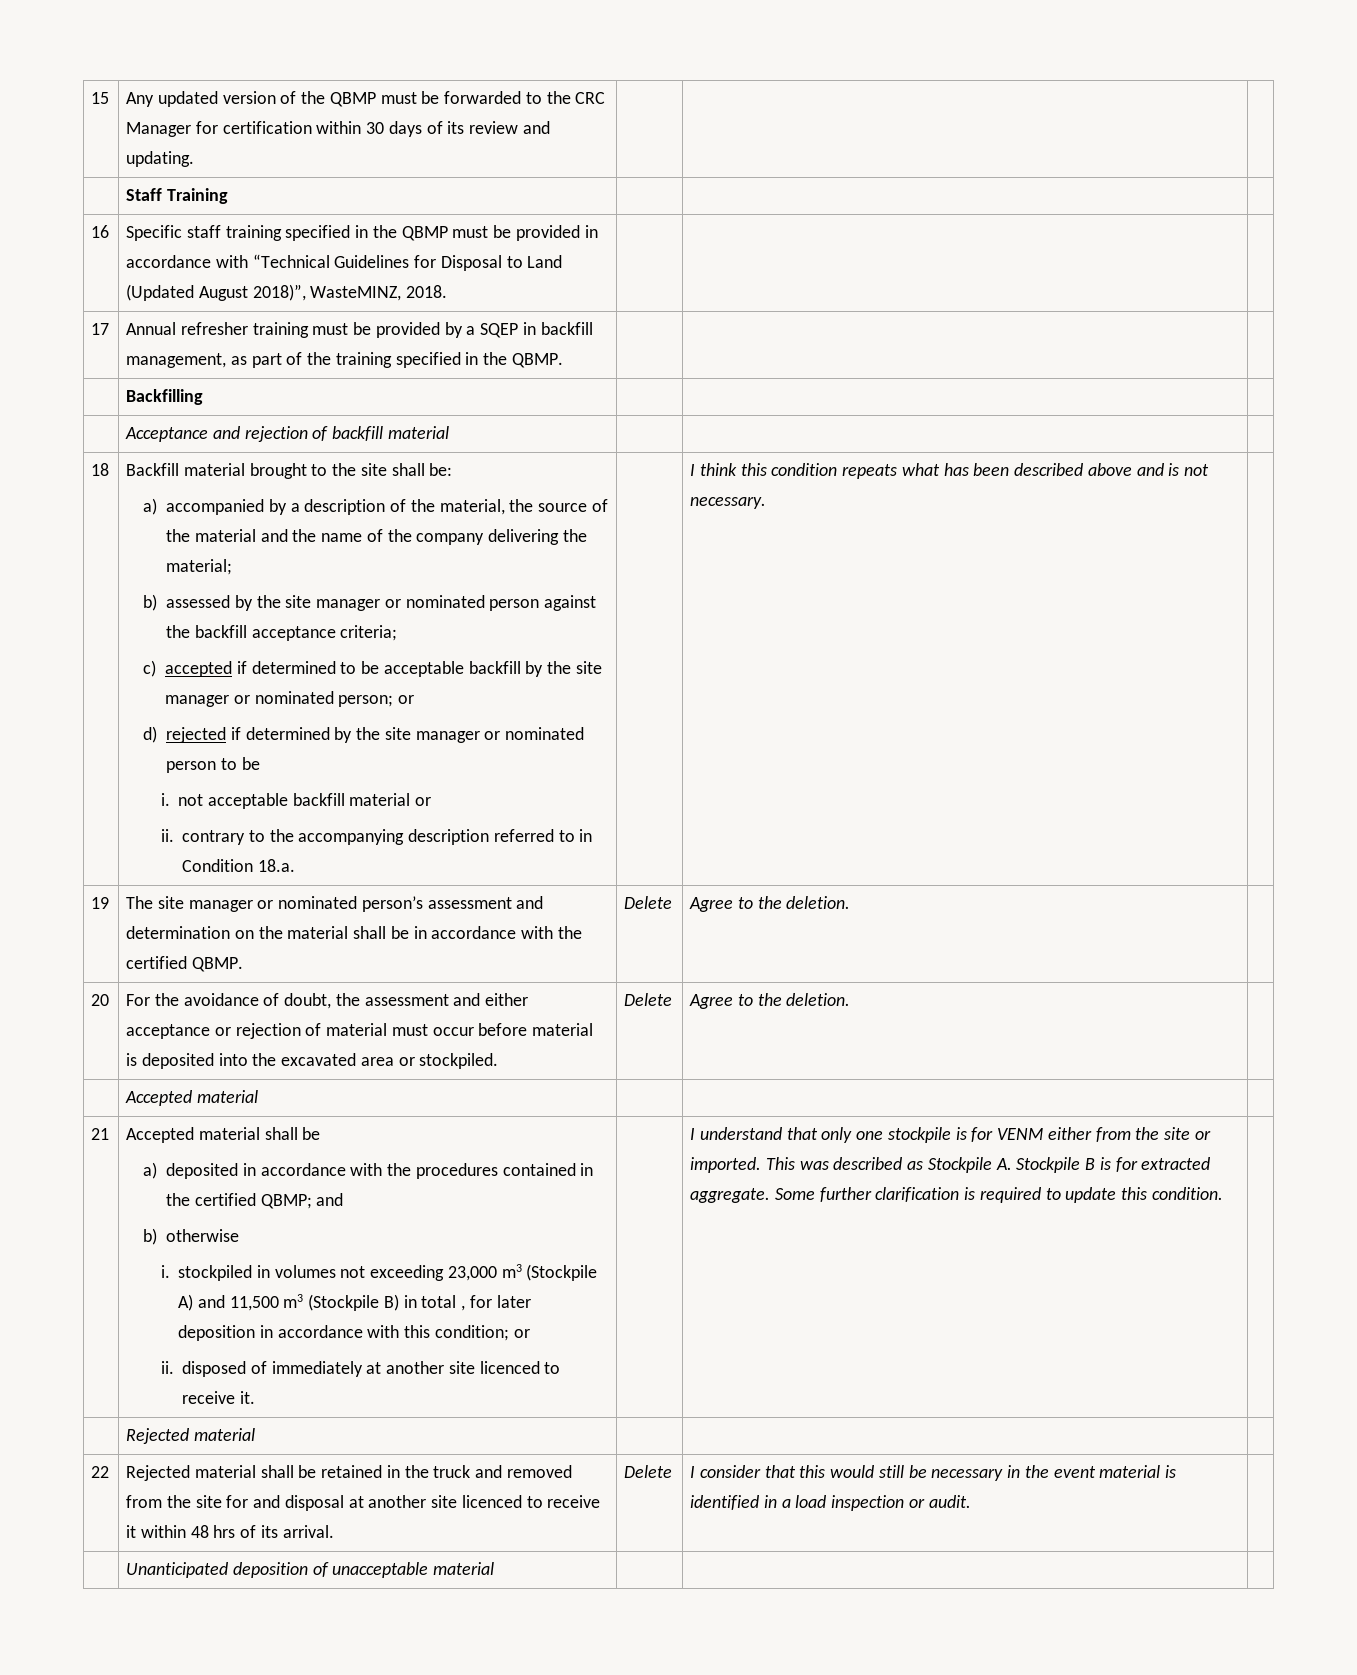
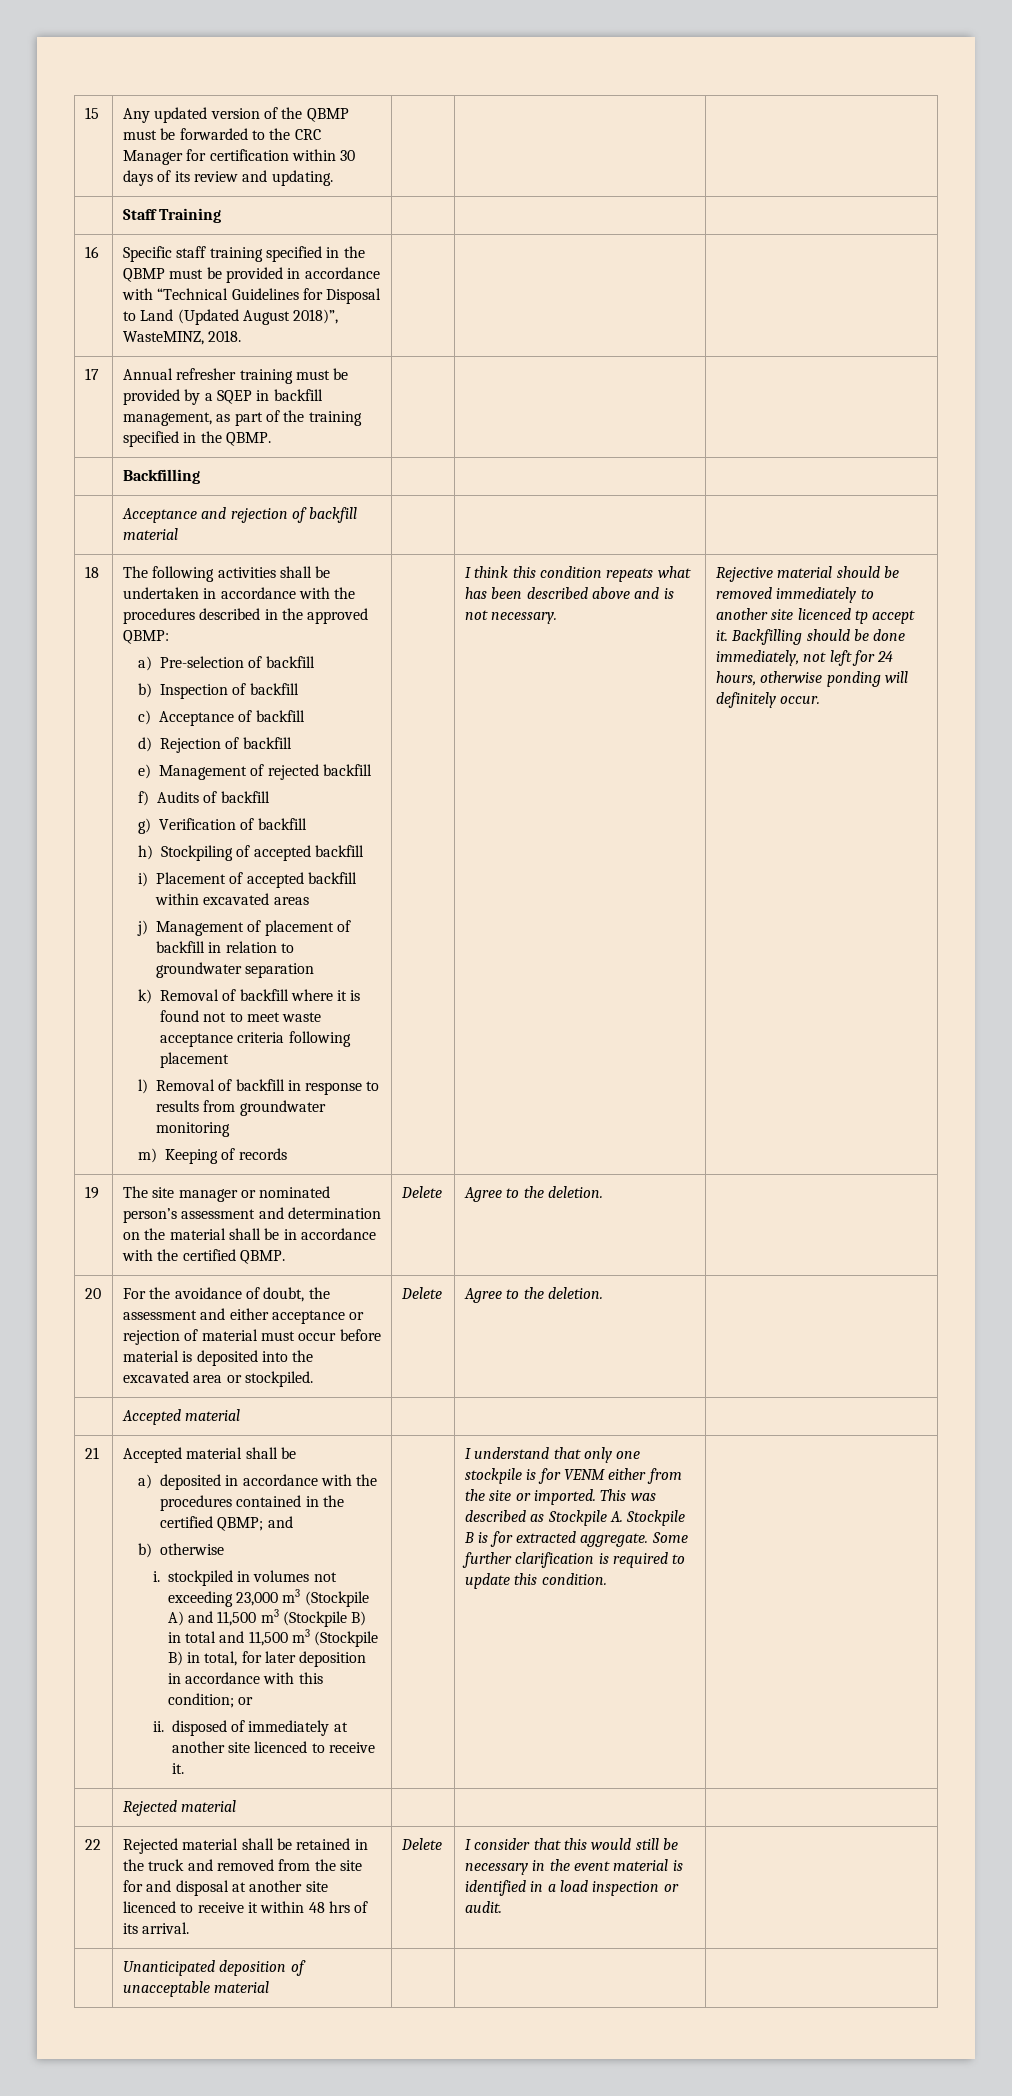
[126,463,453,479] [143,498,608,515] [166,529,587,545] [166,559,233,575] [143,594,596,611] [166,625,398,641] Backfill material brought to the site shall be: // a) accompanied by a description of the material, the source of the material and the name of the company delivering the material; // b) assessed by the site manager or nominated person against the backfill acceptance criteria; -> [122,566,331,582] [122,587,356,599] [122,608,369,624] [122,630,169,644] [137,656,315,671] [137,683,299,699] The following activities shall be undertaken in accordance with the procedures described in the approved QBMP: // a) Pre-selection of backfill // b) Inspection of backfill
[165,661,602,677] [165,691,415,707] [143,726,584,743] [166,757,260,773] [160,793,432,809] [160,829,593,845] [182,859,296,872] accepted if determined to be acceptable backfill by the site manager or nominated person; or // d) rejected if determined by the site manager or nominated person to be // i. not acceptable backfill material or // ii. contrary to the accompanying description referred to in Condition 18.a. -> [158,710,305,726] [137,737,292,753] [137,764,372,780] [137,791,270,806] [137,818,307,834] [137,845,364,861] [137,872,357,888] [154,893,309,905] [136,920,351,936] [155,941,294,953] [155,962,315,978] [137,989,361,1004] [159,1010,322,1022] [159,1031,351,1047] [159,1052,229,1068] [137,1079,380,1095] [155,1100,326,1116] [155,1122,230,1137] [137,1148,287,1164] Acceptance of backfill // d) Rejection of backfill // e) Management of rejected backfill // f) Audits of backfill // g) Verification of backfill // h) Stockpiling of accepted backfill // i) Placement of accepted backfill within excavated areas // j) Management of placement of backfill in relation to groundwater separation // k) Removal of backfill where it is found not to meet waste acceptance criteria following placement // l) Removal of backfill in response to results from groundwater monitoring // m) Keeping of records
(767, 503) none -> [715,566,899,582] [715,587,874,603] [715,608,916,624] [715,629,906,645] [715,650,894,666] [715,671,908,687] [715,692,821,708] Rejective material should be removed immediately to another site licenced tp accept it. Backfilling should be done immediately, not left for 24 hours, otherwise ponding will definitely occur.
[461,1305,466,1311] , -> [219,1629,379,1647] [167,1651,238,1666] and 11,500 m3 (Stockpile B) in total,

